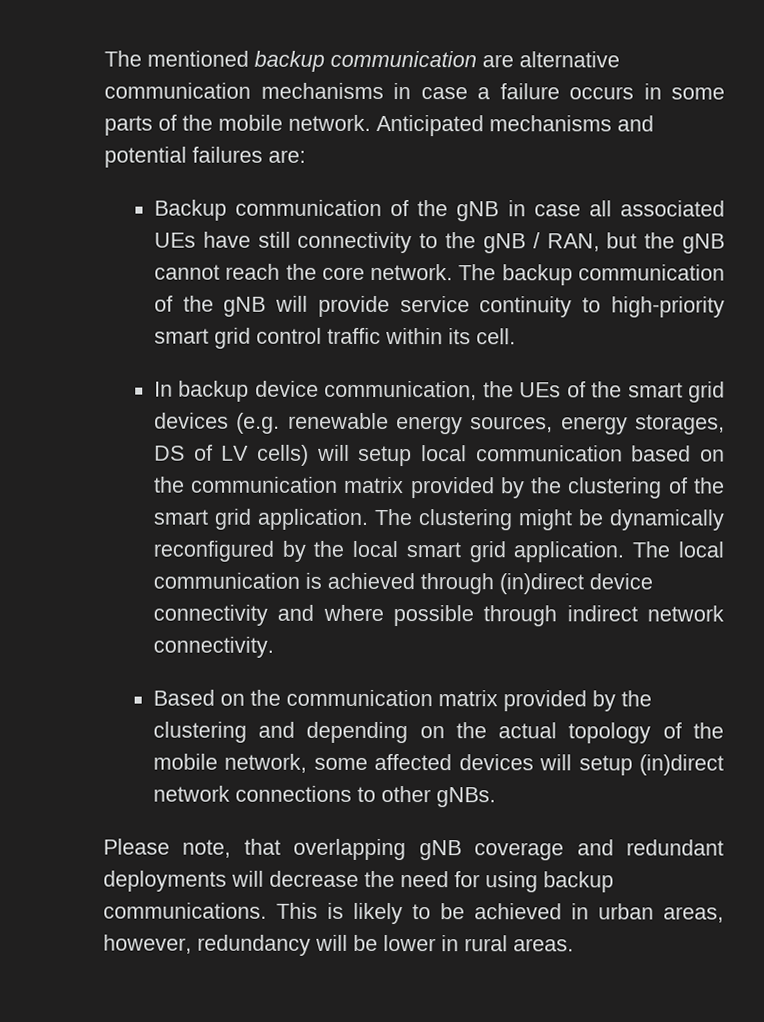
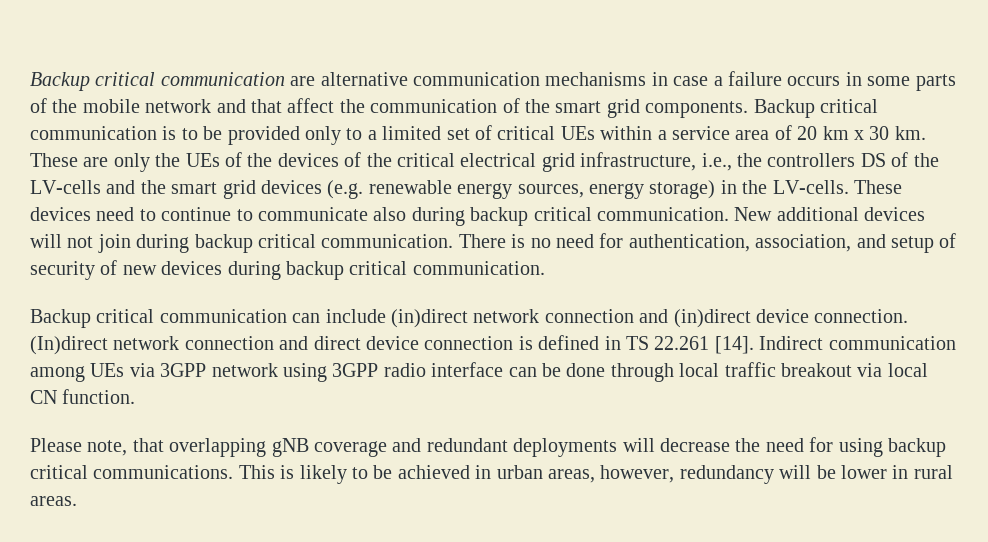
[104,50,325,72] The mentioned backup -> [30,72,156,91] Backup critical
[288,114,654,137] [104,146,306,168] [153,199,725,222] [153,231,725,254] [153,263,725,286] [153,295,725,318] [153,327,516,349] [153,380,586,402] network. Anticipated mechanisms and potential failures are: // Backup communication of the gNB in case all associated UEs have still connectivity to the gNB / RAN, but the gNB cannot reach the core network. The backup communication of the gNB will provide service continuity to high-priority smart grid control traffic within its cell. // In backup device communication, the UEs of -> [145,98,878,118] [30,125,926,145] [30,152,939,172] [30,180,136,194] network and that affect the communication of the smart grid components. Backup critical communication is to be provided only to a limited set of critical UEs within a service area of 20 km x 30 km. These are only the UEs of the devices of the critical electrical grid infrastructure, i.e., the controllers DS of the LV-cells and
[634,414,725,435] [153,444,725,467] [153,476,725,499] [152,508,725,531] [152,540,724,563] [152,572,653,595] [152,604,724,627] [152,636,274,658] [152,689,652,712] [152,721,724,744] [152,753,724,776] [152,785,496,808] storages, DS of LV cells) will setup local communication based on the communication matrix provided by the clustering of the smart grid application. The clustering might be dynamically reconfigured by the local smart grid application. The local communication is achieved through (in)direct device connectivity and where possible through indirect network connectivity. // Based on the communication matrix provided by the clustering and depending on the actual topology of the mobile network, some affected devices will setup (in)direct network connections to other gNBs. -> [649,180,902,199] [30,207,926,226] [30,233,957,253] [30,260,545,280] [30,309,909,328] [30,335,956,355] [30,362,928,382] [30,389,136,404] storage) in the LV-cells. These devices need to continue to communicate also during backup critical communication. New additional devices will not join during backup critical communication. There is no need for authentication, association, and setup of security of new devices during backup critical communication. // Backup critical communication can include (in)direct network connection and (in)direct device connection. (In)direct network connection and direct device connection is defined in TS 22.261 [14]. Indirect communication among UEs via 3GPP network using 3GPP radio interface can be done through local traffic breakout via local CN function.
(614, 882) none -> [30,465,88,479] critical

